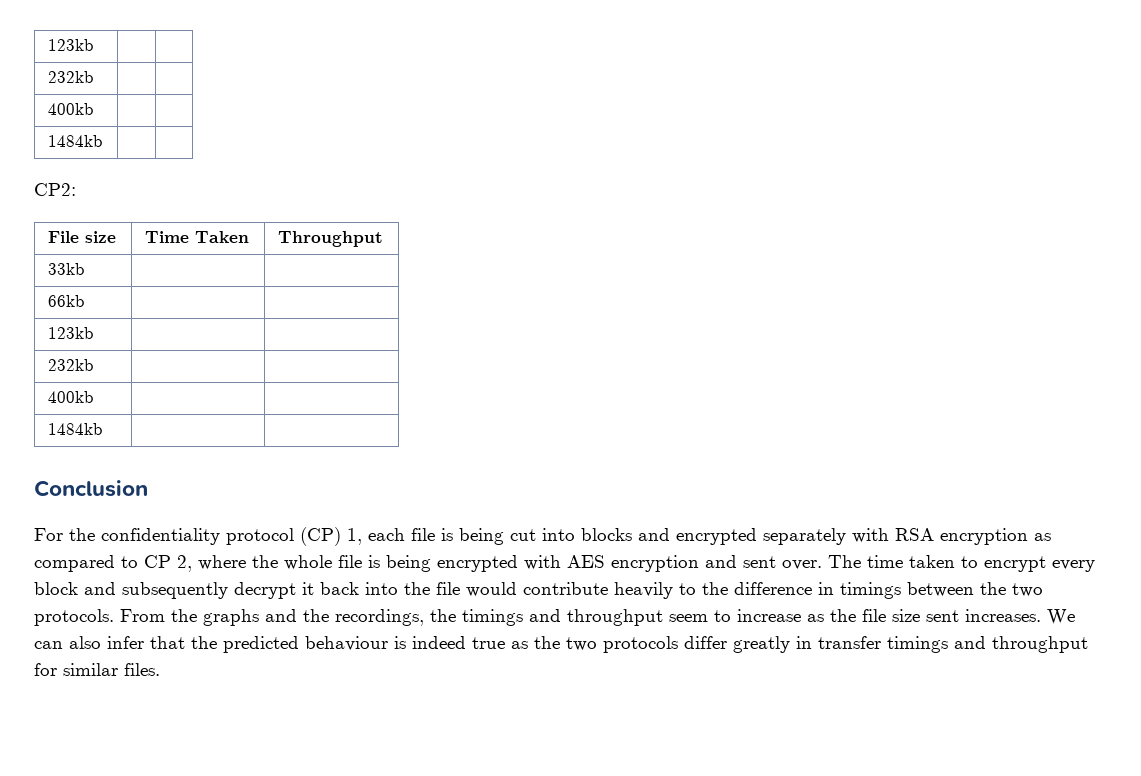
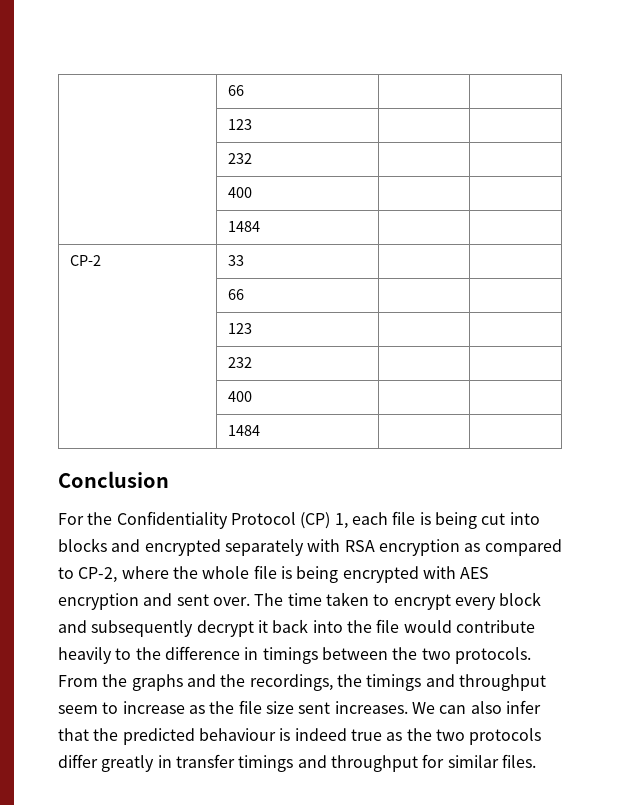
[48,39,94,51] [48,71,94,83] [48,103,94,115] [48,135,103,147] [34,183,76,196] [48,231,117,243] [145,231,250,243] [278,231,384,247] [48,263,85,275] [48,295,85,307] [48,327,94,339] [48,359,94,371] [48,391,94,403] [48,423,103,435] 123kb | | // 232kb | | // 400kb | | // 1484kb | | // CP2: // File size | Time Taken | Throughput // 33kb | | // 66kb | | // 123kb | | // 232kb | | // 400kb | | // 1484kb -> [228,85,245,96] [228,119,253,130] [228,153,253,164] [228,187,253,198] [228,221,261,232] [70,255,102,266] [228,255,245,266] [228,289,245,300] [228,323,253,334] [228,357,253,368] [228,391,253,402] [228,425,261,436] | 66 | | // | 123 | | // | 232 | | // | 400 | | // | 1484 | | // CP-2 | 33 | | // | 66 | | // | 123 | | // | 232 | | // | 400 | | // | 1484
[101,528,294,545] confidentiality protocol -> [116,511,296,529] Confidentiality Protocol
[144,555,192,572] CP 2, -> [78,567,118,583] CP-2,

